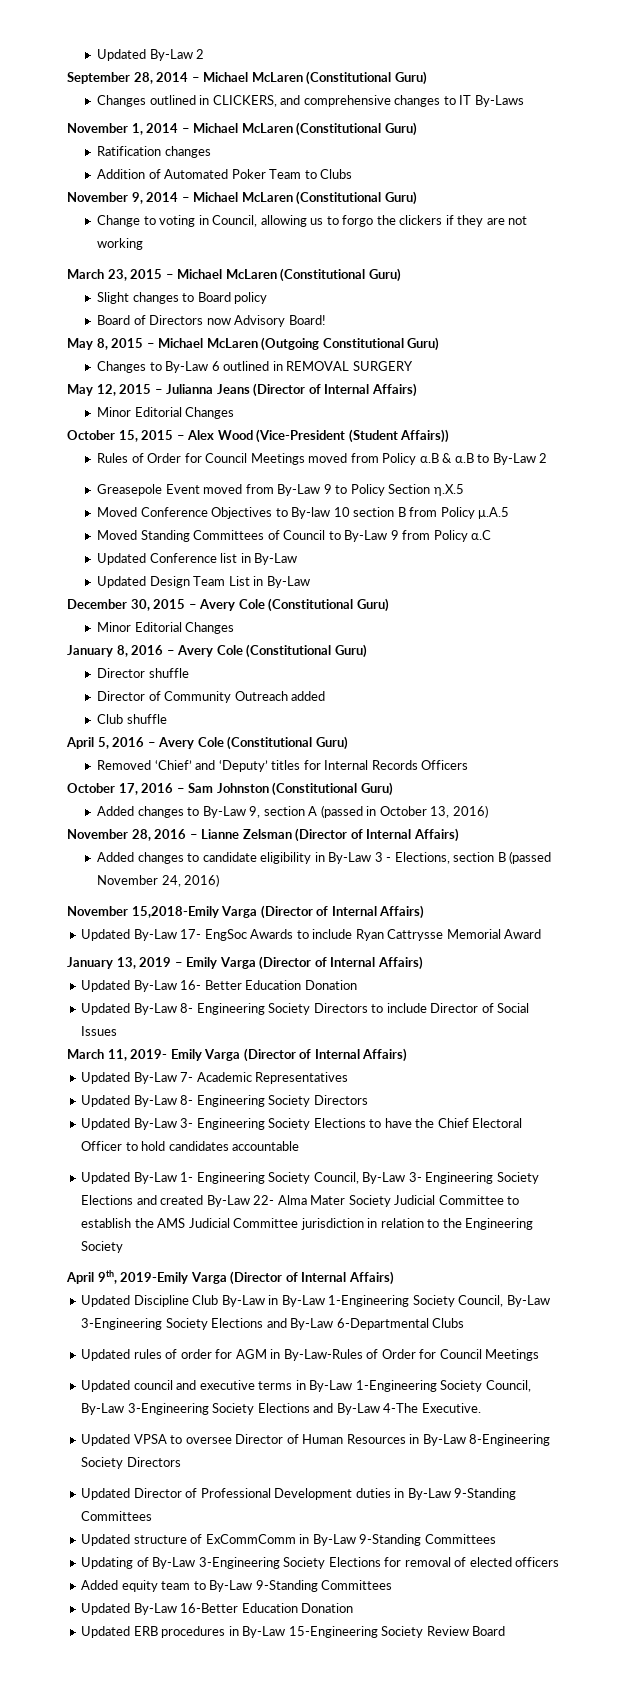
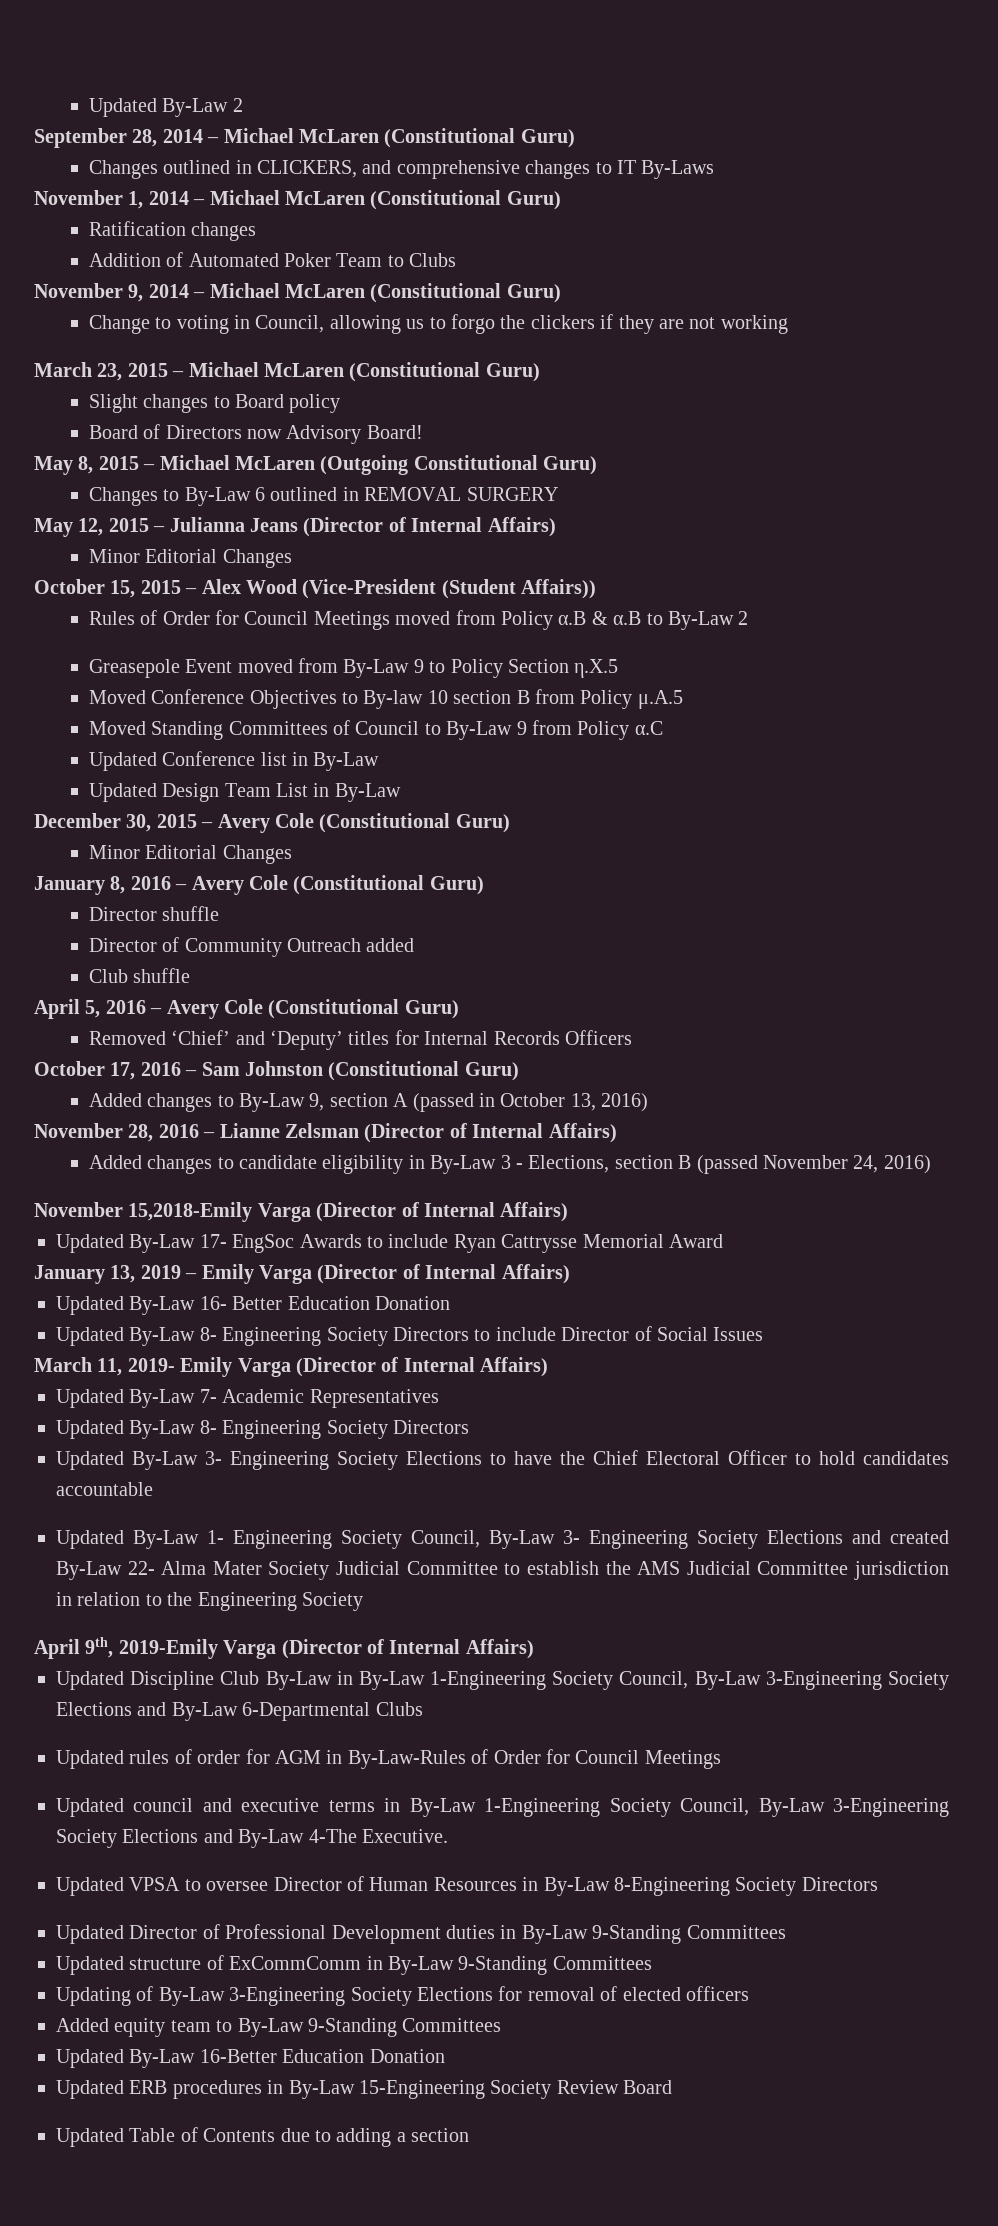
(506, 1631) none -> [56,2127,470,2147] // Updated Table of Contents due to adding a section

